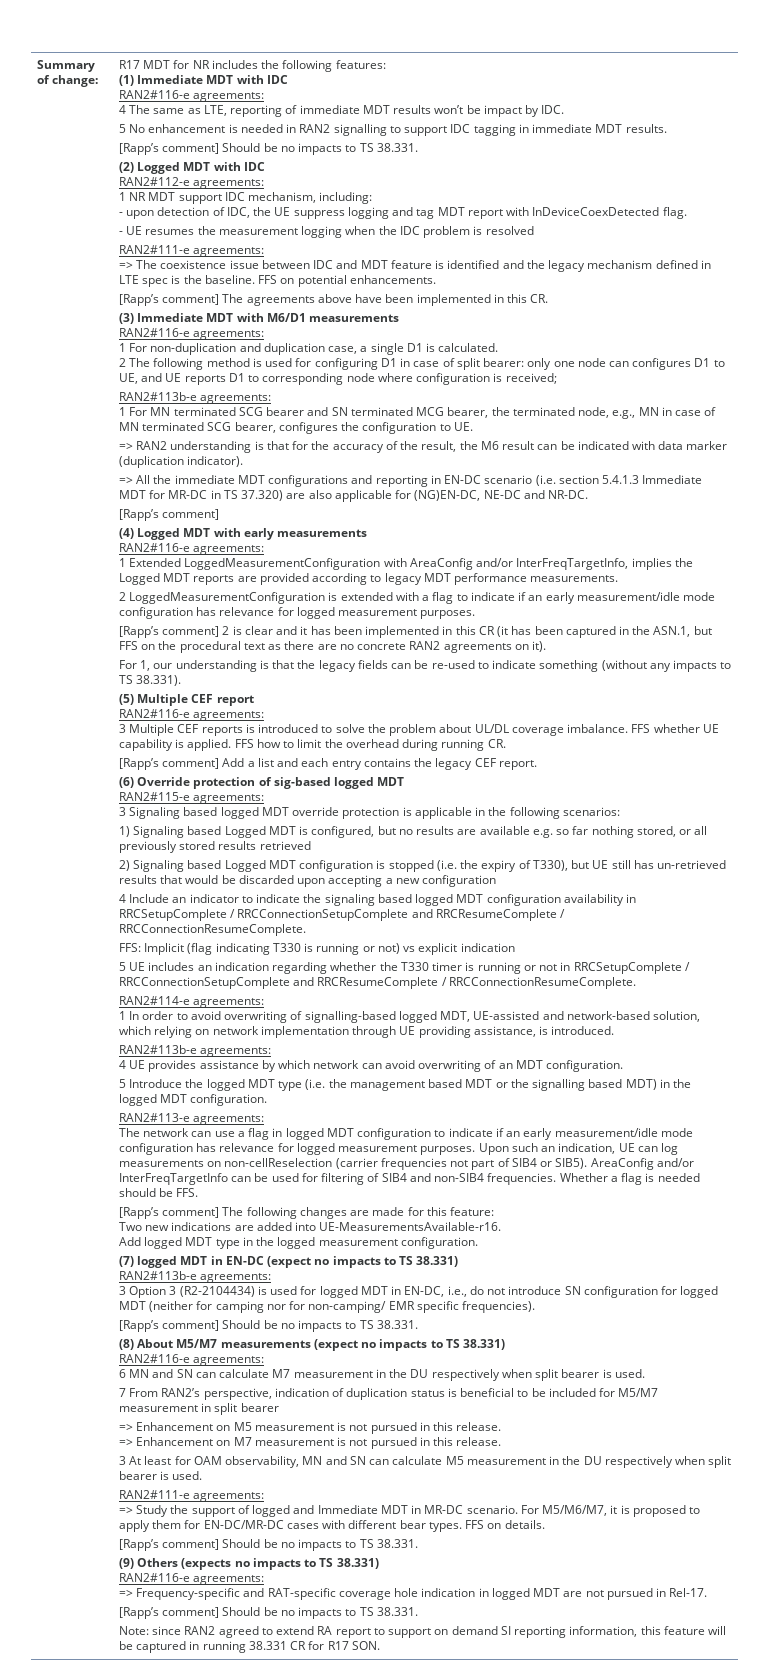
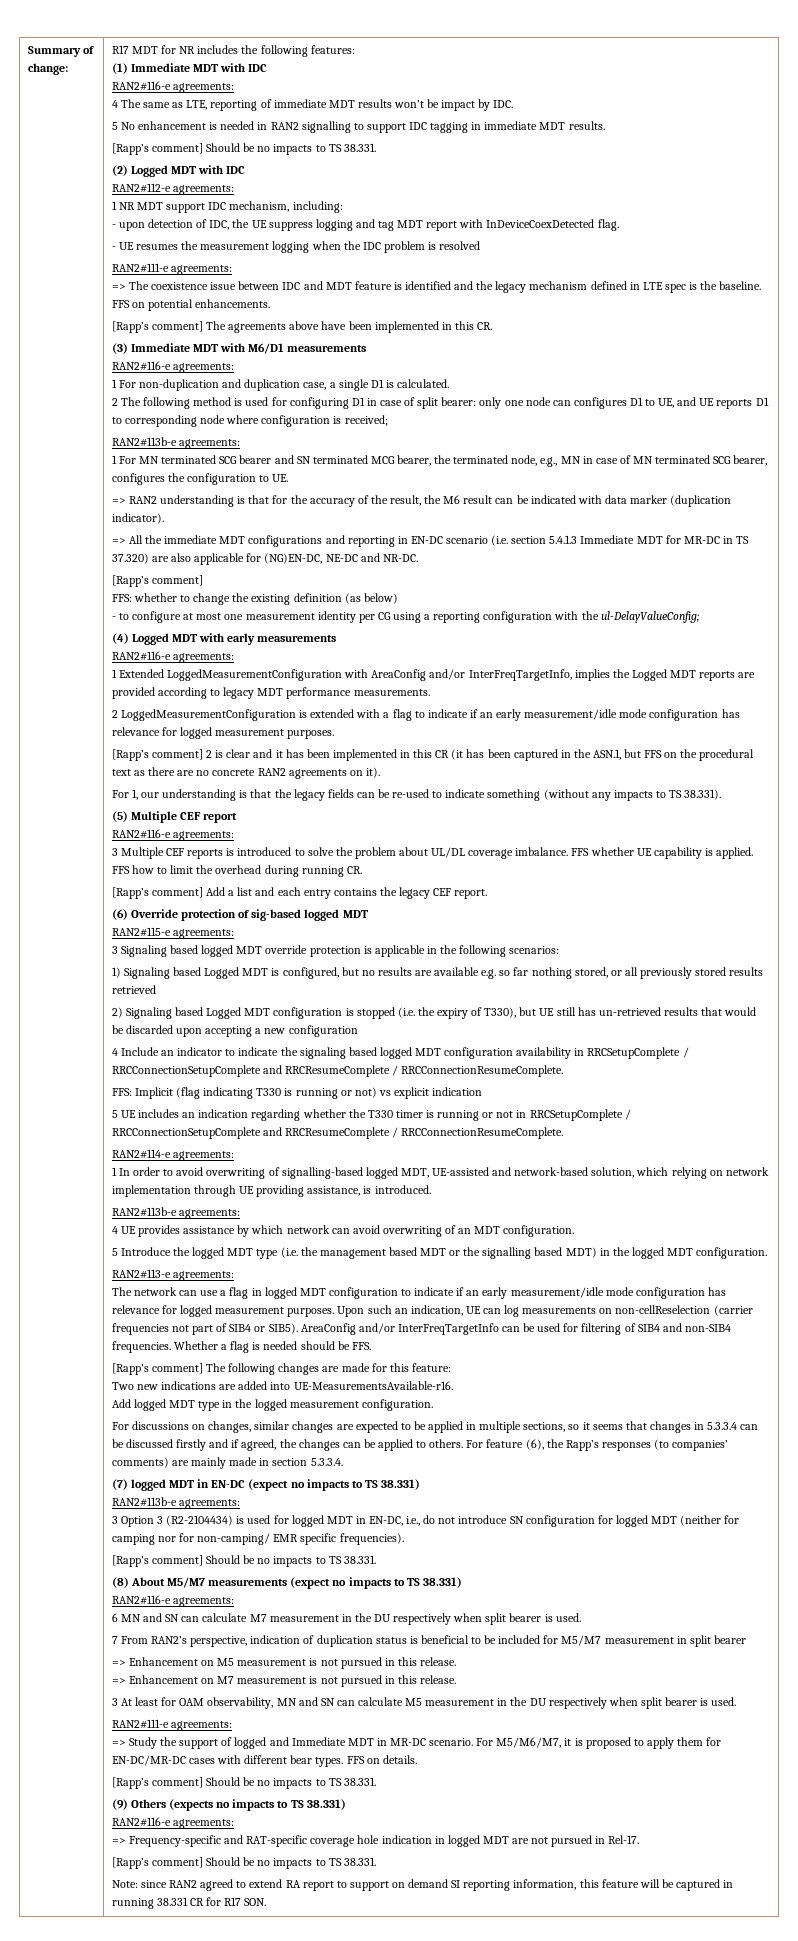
(220, 514) none -> [111,593,398,605] [111,611,699,623] // FFS: whether to change the existing definition (as below) // - to configure at most one measurement identity per CG using a reporting configuration with the ul-DelayValueConfig;
(478, 1243) none -> [111,1421,759,1433] [111,1439,729,1451] [111,1457,343,1469] // For discussions on changes, similar changes are expected to be applied in multiple sections, so it seems that changes in 5.3.3.4 can be discussed firstly and if agreed, the changes can be applied to others. For feature (6), the Rapp’s responses (to companies’ comments) are mainly made in section 5.3.3.4.

